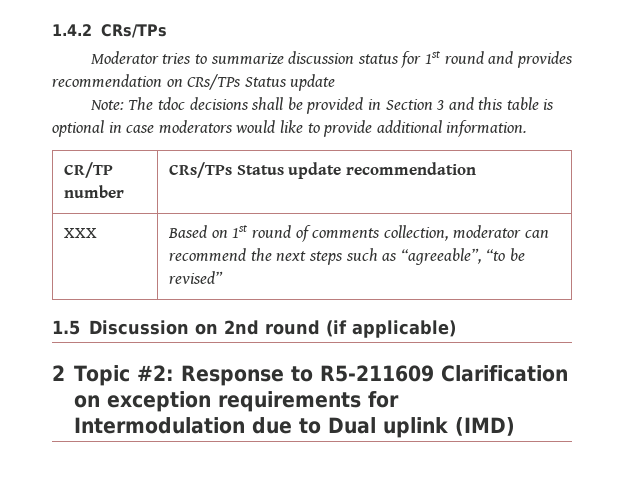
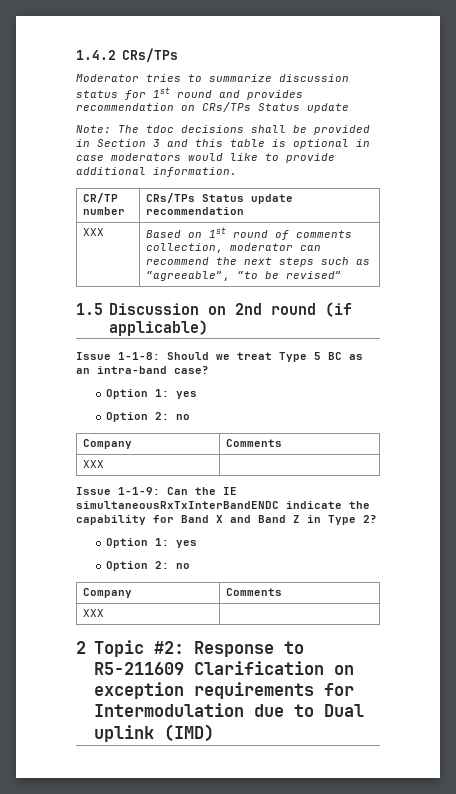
(456, 329) none -> [76,352,363,362] [76,366,209,374] [105,389,197,399] [105,412,190,422] [82,439,132,449] [225,439,282,447] [82,460,104,468] [76,487,237,495] [76,501,370,509] [76,515,377,525] [105,538,197,548] [105,561,190,571] [82,588,132,598] [225,588,282,596] [82,609,104,617] // Issue 1-1-8: Should we treat Type 5 BC as an intra-band case? // Option 1: yes // Option 2: no // Company | Comments // XXX | // Issue 1-1-9: Can the IE simultaneousRxTxInterBandENDC indicate the capability for Band X and Band Z in Type 2? // Option 1: yes // Option 2: no // Company | Comments // XXX |

